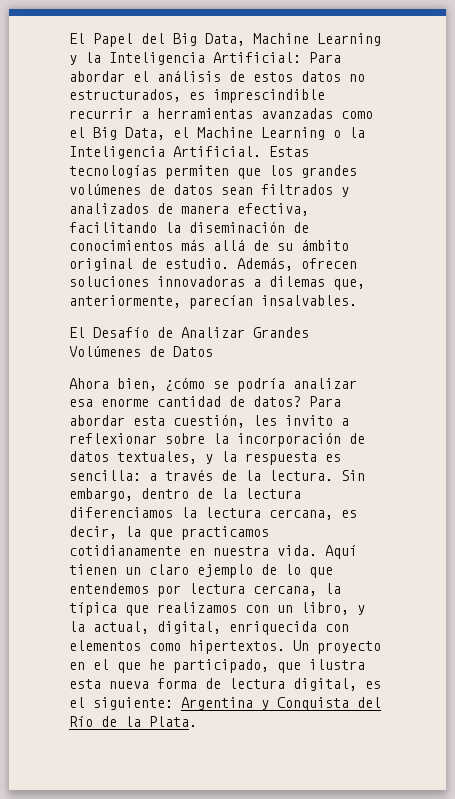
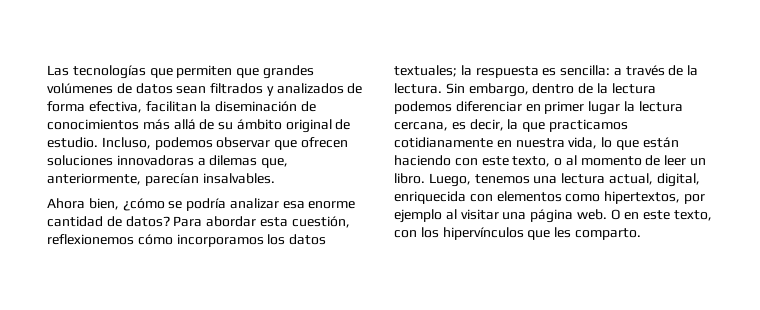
[69,33,381,47] [69,52,341,65] [69,70,365,82] [69,89,325,103] [69,108,373,119] [69,127,365,140] [69,146,309,159] [69,165,157,178] El Papel del Big Data, Machine Learning y la Inteligencia Artificial: Para abordar el análisis de estos datos no estructurados, es imprescindible recurrir a herramientas avanzadas como el Big Data, el Machine Learning o la Inteligencia Artificial. Estas tecnologías -> [47,65,173,79] Las tecnologías que
[269,165,293,176] los -> (260, 73) none
[181,203,309,216] [69,222,157,233] manera efectiva, facilitando -> [47,101,197,113] forma efectiva, facilitan
[237,257,293,271] Además, -> [101,137,298,150] Incluso, podemos observar que
[69,327,309,338] [69,346,213,357] // El Desafío de Analizar Grandes Volúmenes de Datos -> (275, 178) none
[253,415,349,426] [69,432,365,447] [69,451,213,464] les invito a reflexionar sobre la incorporación de datos textuales, y -> [47,234,327,247] [394,65,457,77] reflexionemos cómo incorporamos los datos textuales;
[69,507,173,518] diferenciamos -> [394,101,621,115] podemos diferenciar en primer lugar
[277,545,357,559] [69,564,333,578] [69,583,341,597] [69,602,365,616] [69,621,85,632] vida. Aquí tienen un claro ejemplo de lo que entendemos por lectura cercana, la típica que realizamos con un libro, y la -> [568,137,679,150] [394,155,707,167] [394,173,606,187] vida, lo que están haciendo con este texto, o al momento de leer un libro. Luego, tenemos una lectura
[189,640,381,654] [69,659,365,673] [69,678,381,691] [69,697,381,711] [69,716,197,727] hipertextos. Un proyecto en el que he participado, que ilustra esta nueva forma de lectura digital, es el siguiente: Argentina y Conquista del Río de la Plata. -> [604,191,705,204] [394,209,713,223] [394,227,641,240] hipertextos, por ejemplo al visitar una página web. O en este texto, con los hipervínculos que les comparto.

